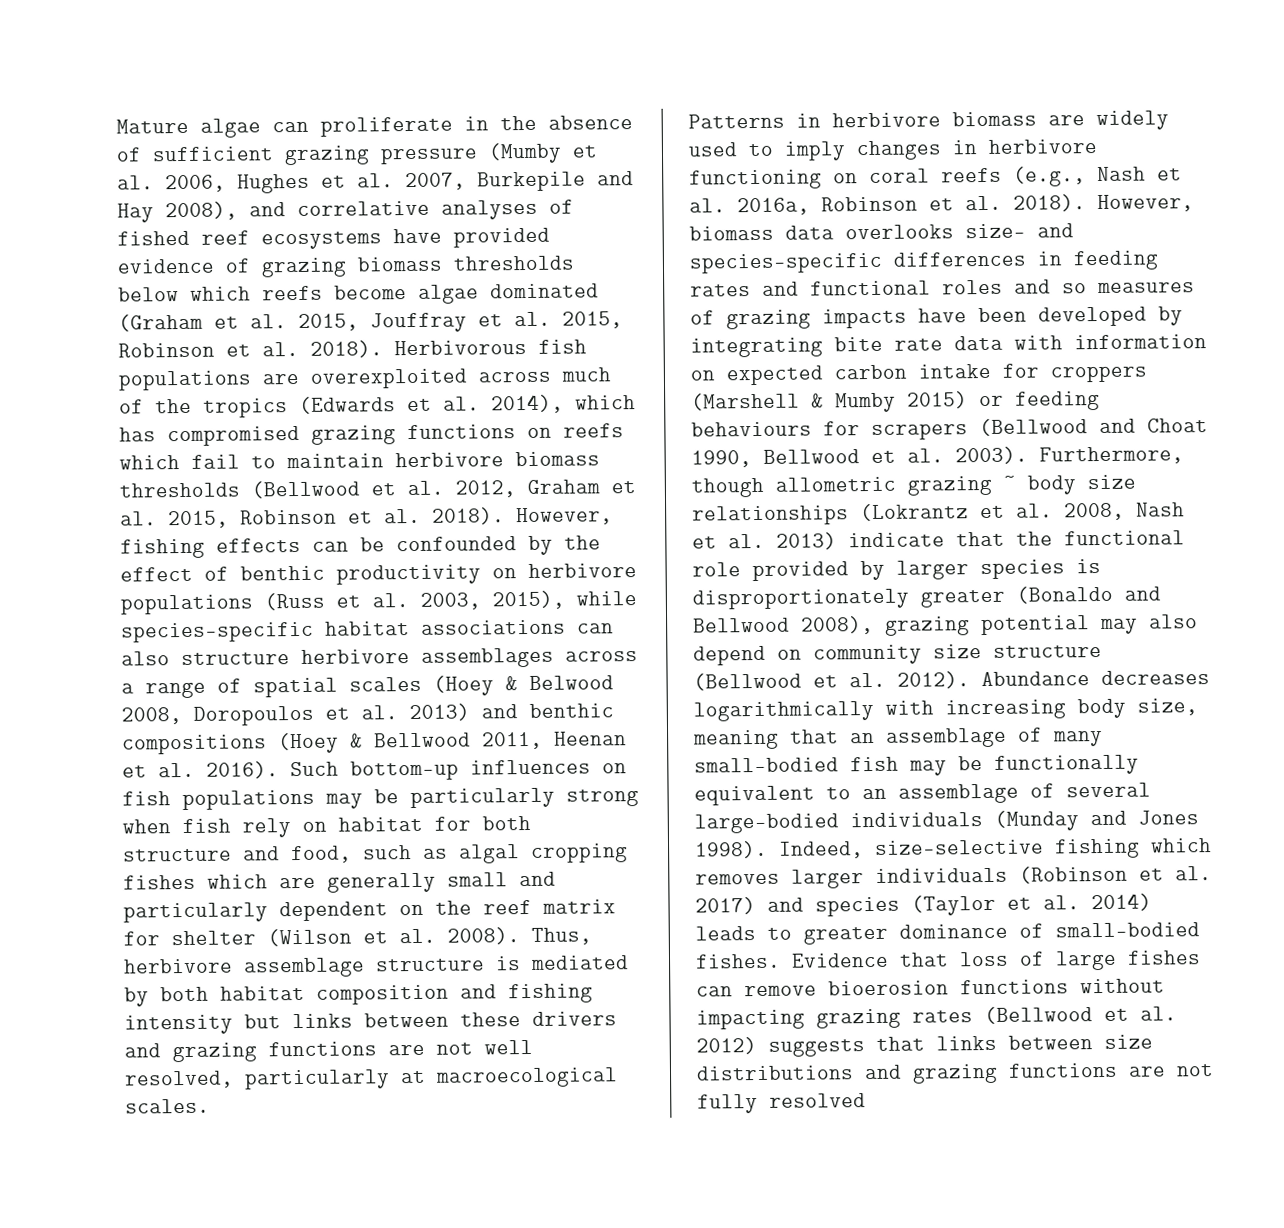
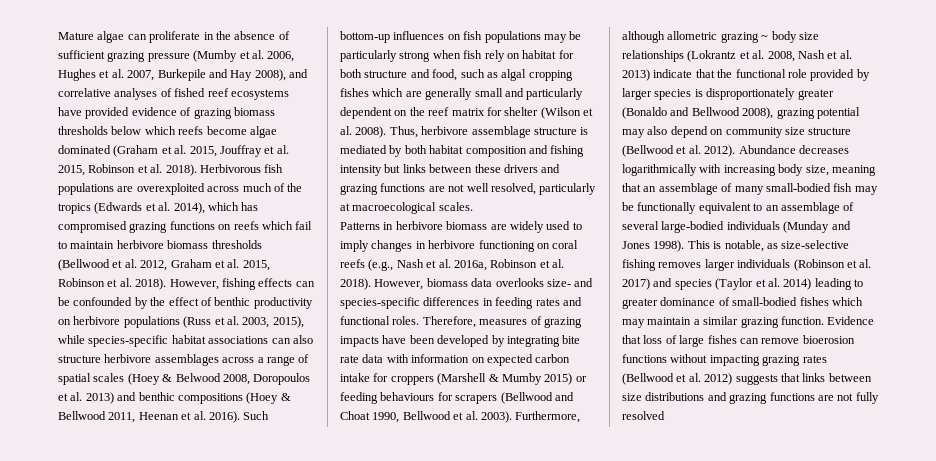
[942,279,1087,295] roles and so -> [392,316,476,328] roles. Therefore,
[691,477,764,498] though -> [622,31,665,43] although
[778,841,864,859] Indeed, -> [687,240,778,252] This is notable, as
[1150,838,1212,853] which -> (656, 265) none
[695,926,756,941] leads -> [814,278,852,290] leading
[695,953,781,969] fishes. -> [799,297,863,306] [622,316,824,328] fishes which may maintain a similar grazing function.

